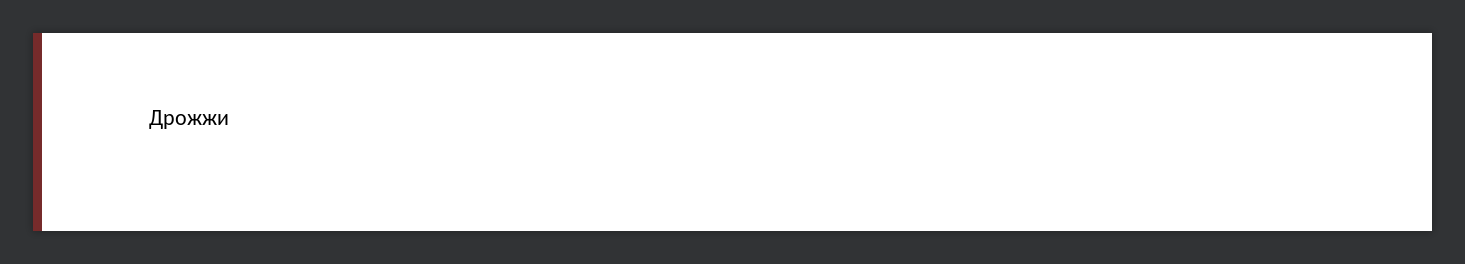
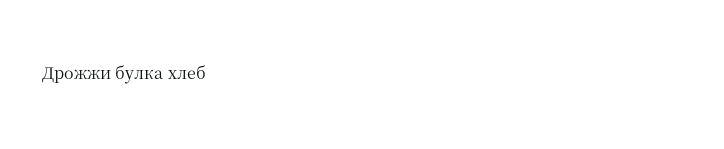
(229, 119) none -> [115,64,206,84] булка хлеб

